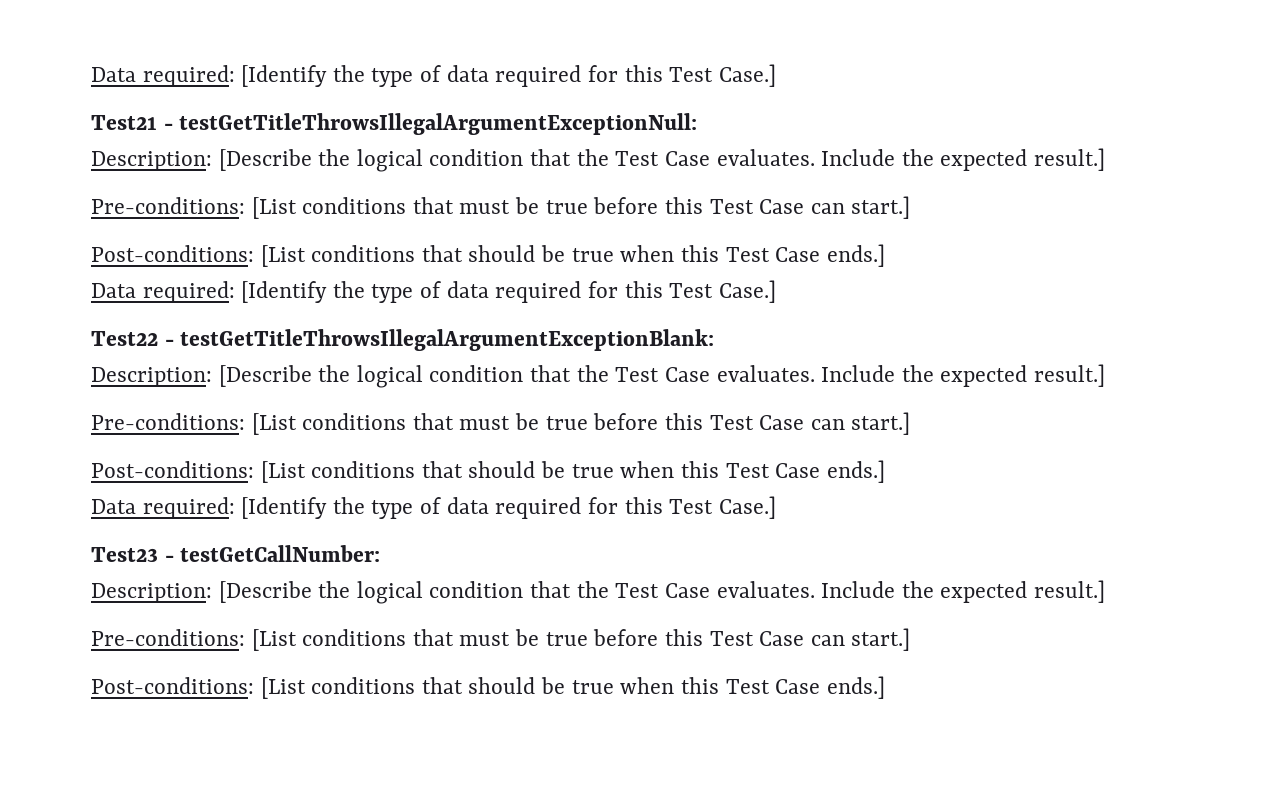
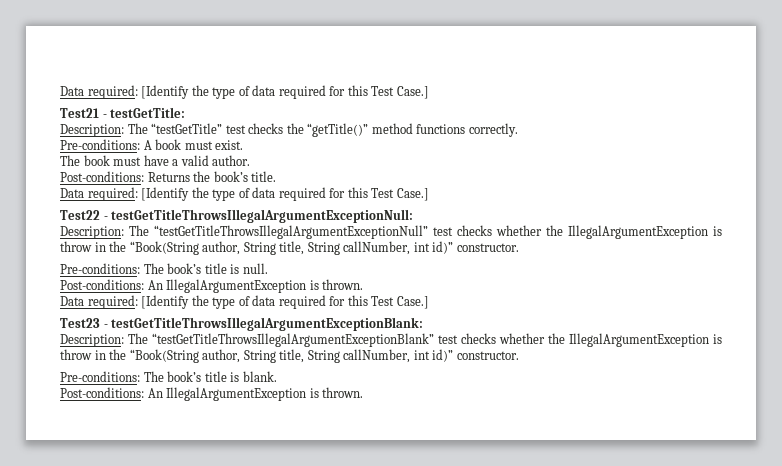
[179,113,698,135] [91,148,1105,172] [91,196,911,219] [91,244,885,267] testGetTitleThrowsIllegalArgumentExceptionNull: // Description: [Describe the logical condition that the Test Case evaluates. Include the expected result.] // Pre-conditions: [List conditions that must be true before this Test Case can start.] // Post-conditions: [List conditions that should be true when this Test Case ends.] -> [110,107,186,118] [60,123,518,137] [60,139,244,150] [60,155,251,166] [60,171,277,182] testGetTitle: // Description: The “testGetTitle” test checks the “getTitle()” method functions correctly. // Pre-conditions: A book must exist. // The book must have a valid author. // Post-conditions: Returns the book’s title.
[180,329,715,351] [91,364,1105,388] [91,412,911,435] [91,460,885,483] testGetTitleThrowsIllegalArgumentExceptionBlank: // Description: [Describe the logical condition that the Test Case evaluates. Include the expected result.] // Pre-conditions: [List conditions that must be true before this Test Case can start.] // Post-conditions: [List conditions that should be true when this Test Case ends.] -> [111,209,414,223] [60,225,722,239] [60,241,519,255] [60,263,268,274] [60,279,364,293] testGetTitleThrowsIllegalArgumentExceptionNull: // Description: The “testGetTitleThrowsIllegalArgumentExceptionNull” test checks whether the IllegalArgumentException is throw in the “Book(String author, String title, String callNumber, int id)” constructor. // Pre-conditions: The book’s title is null. // Post-conditions: An IllegalArgumentException is thrown.
[180,545,381,562] [91,580,1105,604] [91,628,911,651] [91,676,885,699] testGetCallNumber: // Description: [Describe the logical condition that the Test Case evaluates. Include the expected result.] // Pre-conditions: [List conditions that must be true before this Test Case can start.] // Post-conditions: [List conditions that should be true when this Test Case ends.] -> [111,317,424,331] [60,333,722,347] [60,349,519,363] [60,371,277,382] [60,387,364,401] testGetTitleThrowsIllegalArgumentExceptionBlank: // Description: The “testGetTitleThrowsIllegalArgumentExceptionBlank” test checks whether the IllegalArgumentException is throw in the “Book(String author, String title, String callNumber, int id)” constructor. // Pre-conditions: The book’s title is blank. // Post-conditions: An IllegalArgumentException is thrown.

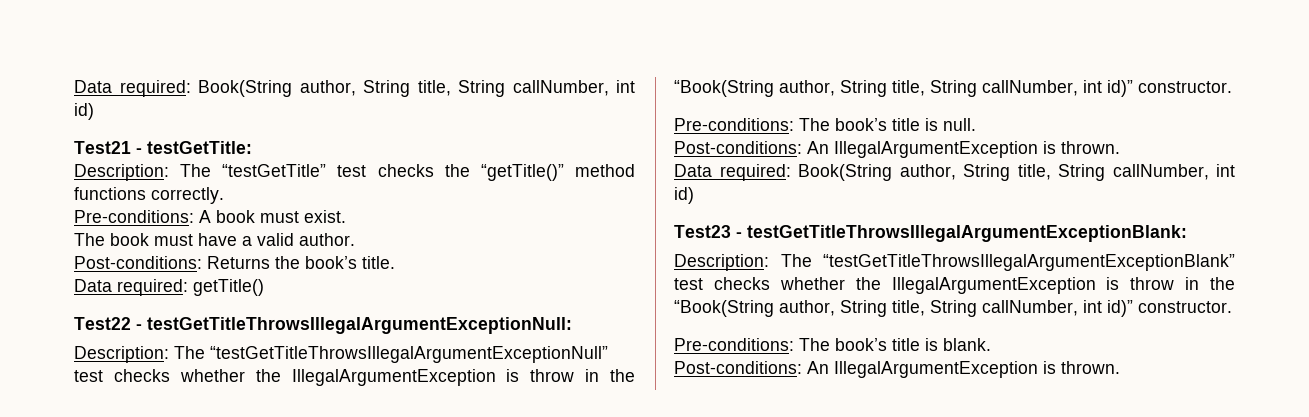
[60,85,429,99] Data required: [Identify the type of data required for this Test Case.] -> [74,80,635,97] [74,103,94,120] Data required: Book(String author, String title, String callNumber, int id)
[141,187,429,201] [Identify the type of data required for this Test Case.] -> [193,279,264,296] getTitle()
[141,295,429,309] [Identify the type of data required for this Test Case.] -> [798,164,1235,181] [674,187,694,204] Book(String author, String title, String callNumber, int id)

